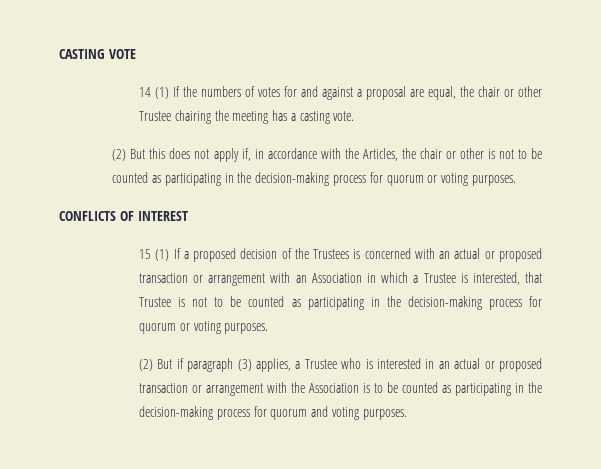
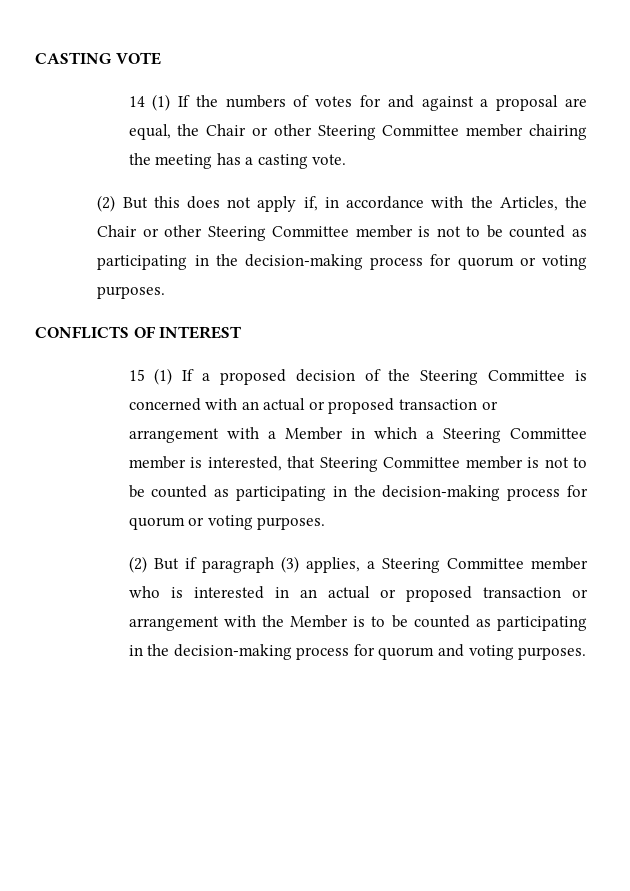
[477,86,542,97] [138,111,171,121] chair or other Trustee -> [206,124,524,140] Chair or other Steering Committee member
[419,148,484,159] chair or other -> [97,225,413,241] Chair or other Steering Committee member
[313,249,350,259] Trustees -> [420,370,566,385] Steering Committee
[295,273,362,283] an Association -> [267,427,343,440] a Member
[423,272,543,285] [138,297,171,307] Trustee is interested, that Trustee -> [442,428,587,443] [128,456,523,472] Steering Committee member is interested, that Steering Committee member
[304,359,337,369] Trustee -> [381,557,588,573] Steering Committee member
[308,383,359,393] Association -> [290,615,349,628] Member

